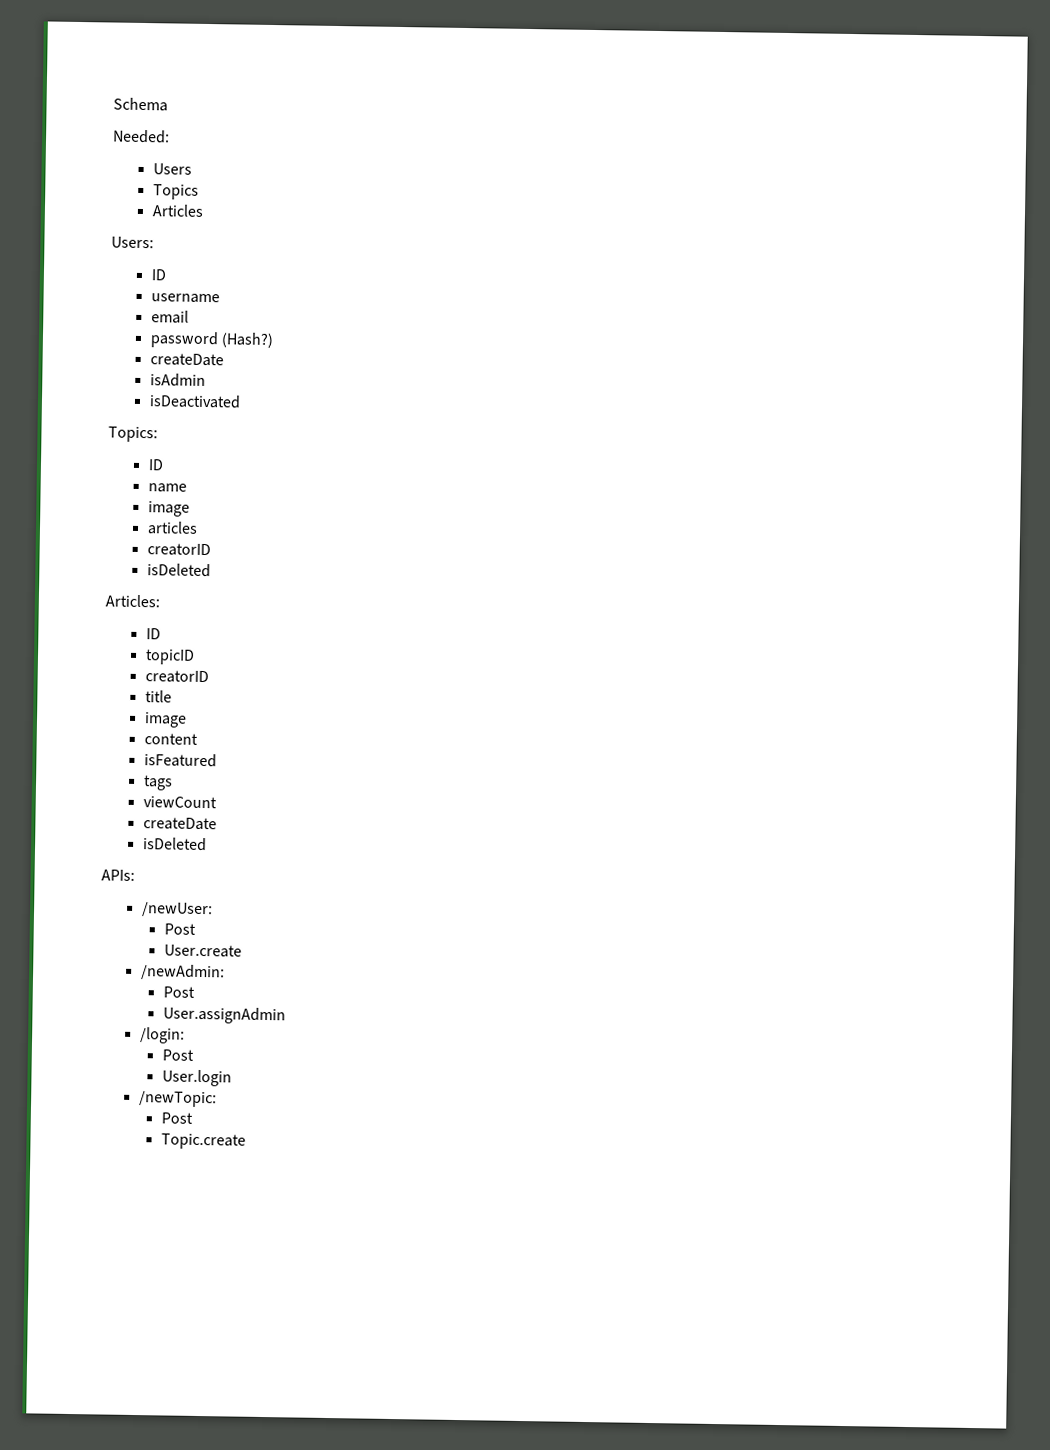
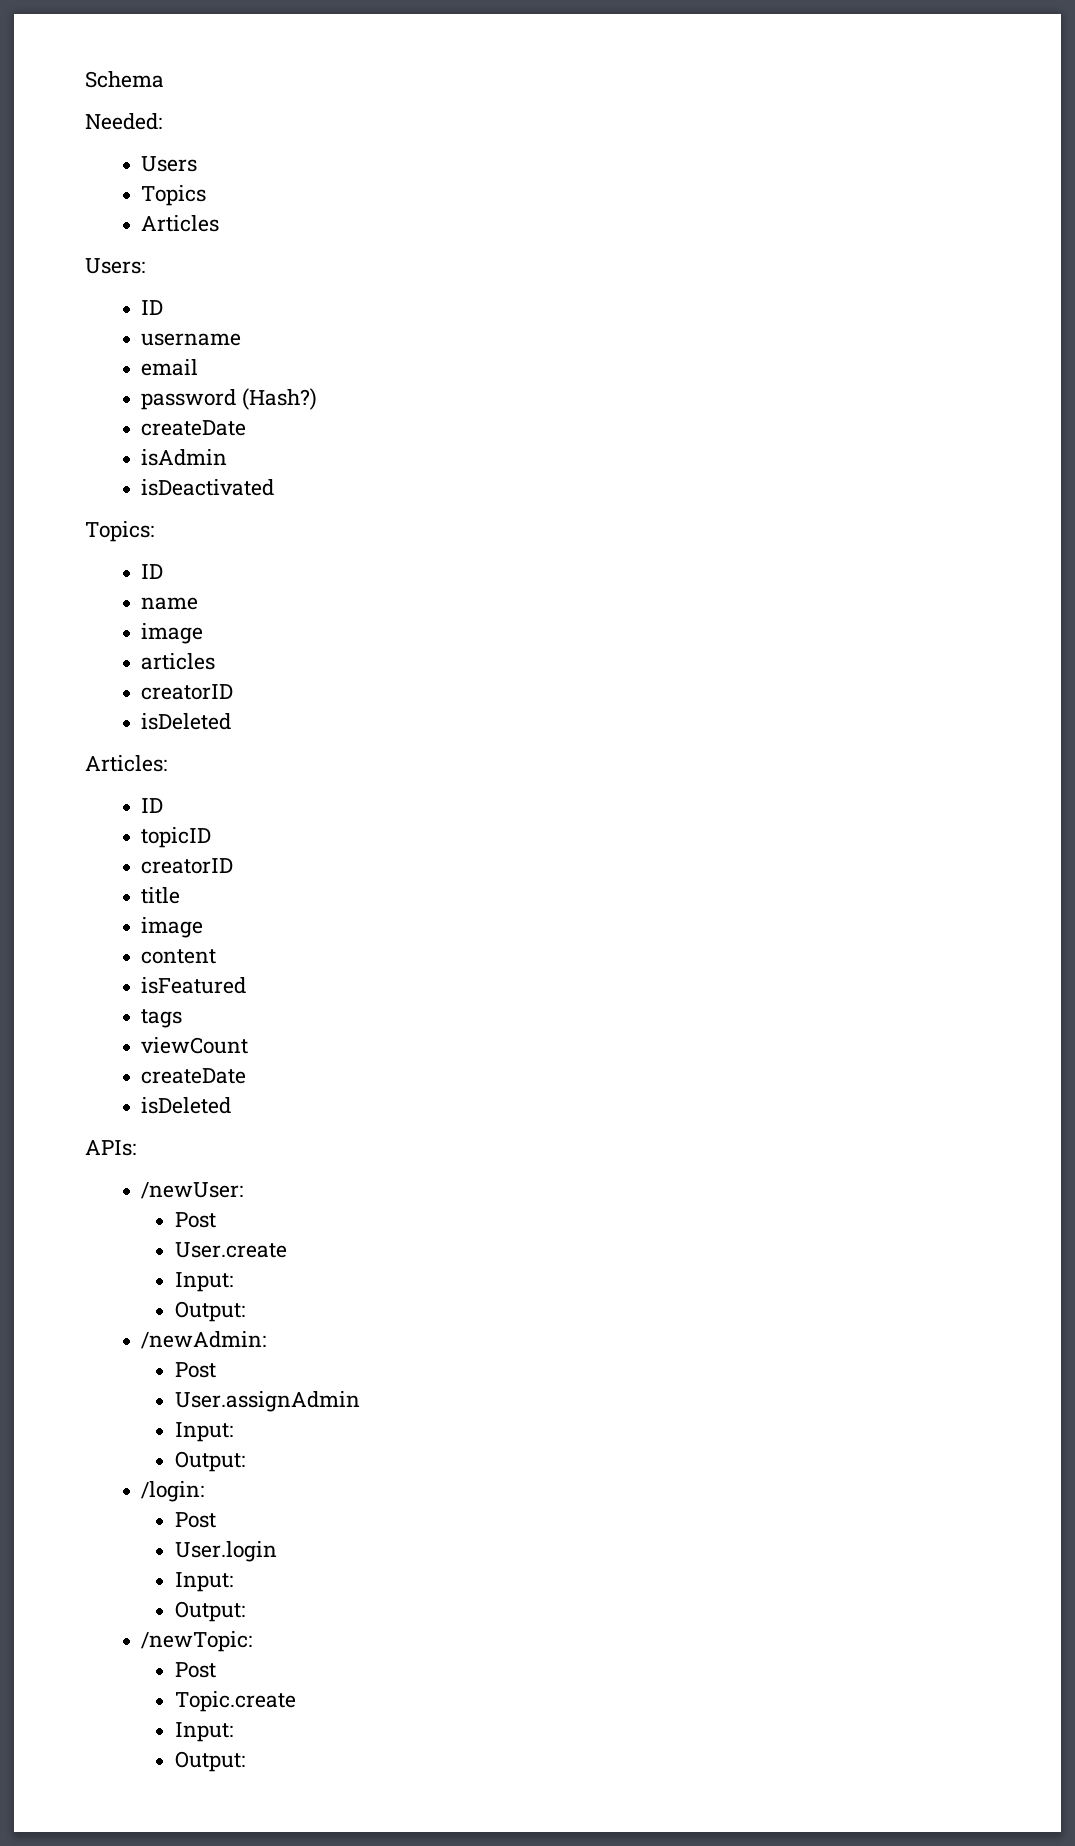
(242, 951) none -> [174,1272,233,1292] [174,1301,245,1322] // Input: // Output:
(286, 1015) none -> [174,1422,233,1442] [174,1451,245,1472] // Input: // Output:
(232, 1078) none -> [174,1572,233,1592] [174,1601,245,1622] // Input: // Output:
(246, 1141) none -> [174,1722,233,1742] [174,1751,245,1772] // Input: // Output:

